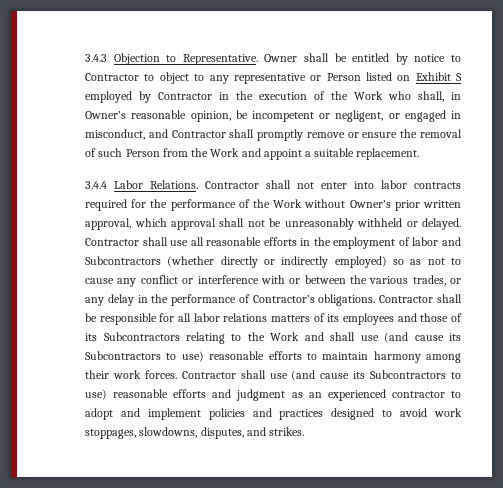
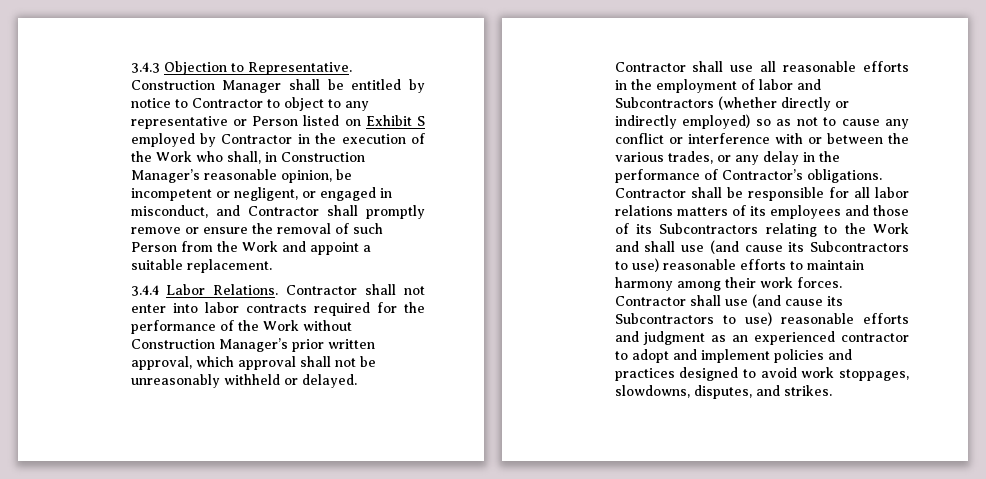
[264,54,298,62] Owner -> [130,80,282,93] Construction Manager
[85,111,127,119] Owner’s -> [280,152,365,162] [130,169,200,183] Construction Manager’s
[349,200,391,208] Owner’s -> [130,338,288,352] Construction Manager’s

